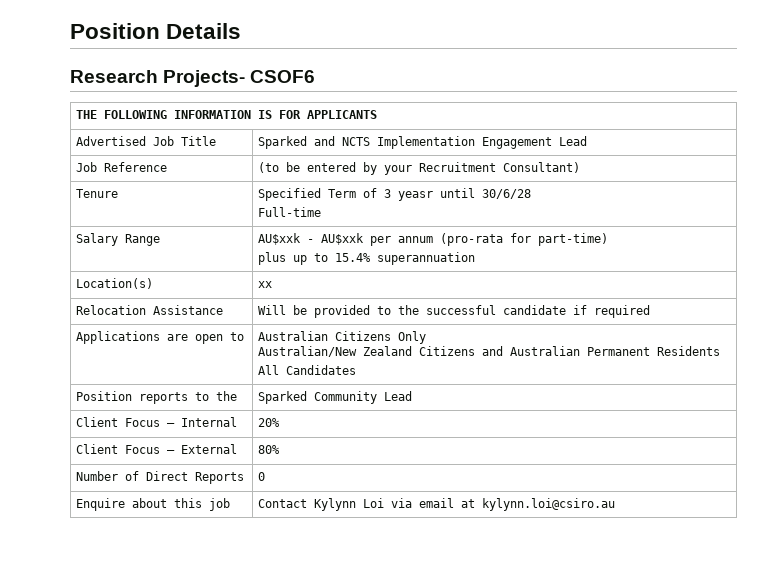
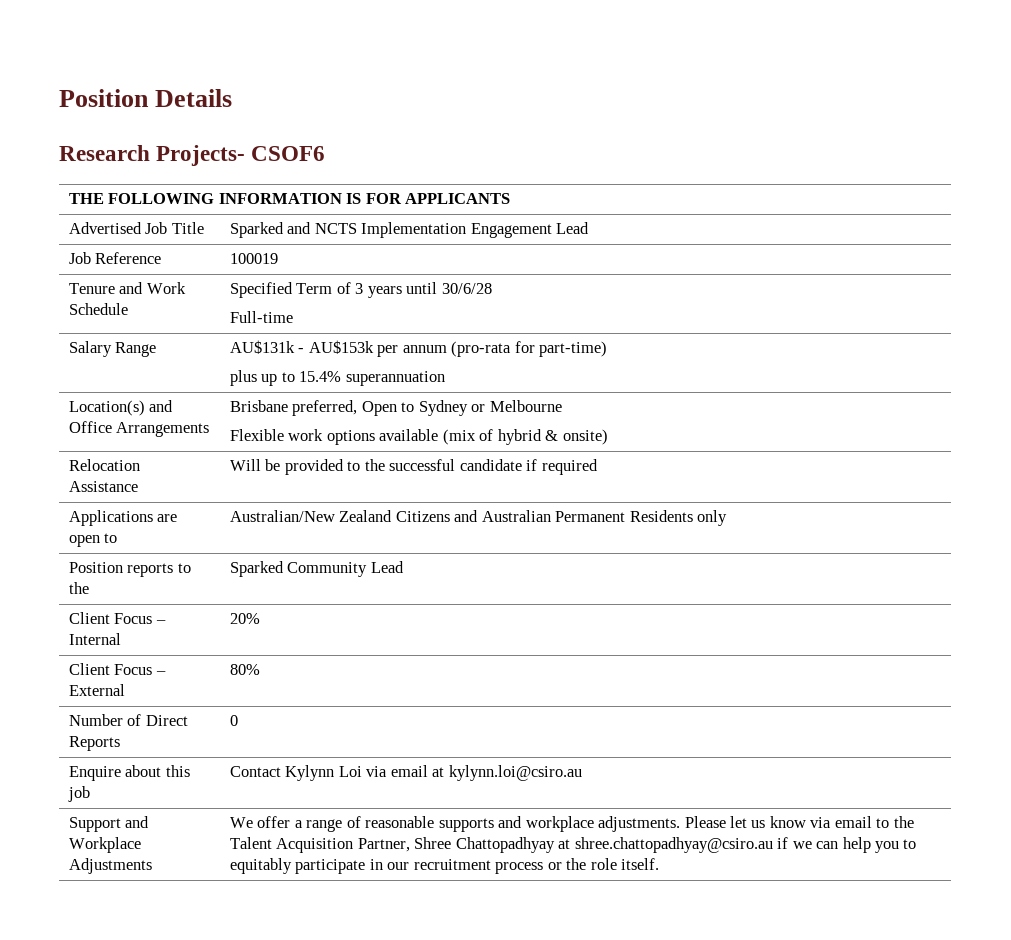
[257,162,580,175] [75,189,118,198] (to be entered by your Recruitment Consultant) // Tenure -> [229,253,278,264] [68,282,186,294] [68,303,128,315] 100019 // Tenure and Work Schedule
[397,191,433,201] yeasr -> [367,286,402,298] years
[257,233,364,245] AU$xxk - AU$xxk -> [229,340,374,354] AU$131k - AU$153k
[257,281,272,288] | xx -> [149,400,174,412] [68,421,210,437] [229,400,562,416] [229,429,608,445] and Office Arrangements | Brisbane preferred, Open to Sydney or Melbourne // Flexible work options available (mix of hybrid & onsite)
[257,331,426,344] Australian Citizens Only // -> (118, 538) none
[257,365,356,375] // All Candidates -> [697,510,728,526] only
(615, 504) none -> [68,816,150,832] [68,837,141,853] [68,858,152,874] [229,816,914,832] [229,837,917,853] [229,858,660,874] // Support and Workplace Adjustments | We offer a range of reasonable supports and workplace adjustments. Please let us know via email to the Talent Acquisition Partner, Shree Chattopadhyay at shree.chattopadhyay@csiro.au if we can help you to equitably participate in our recruitment process or the role itself.

